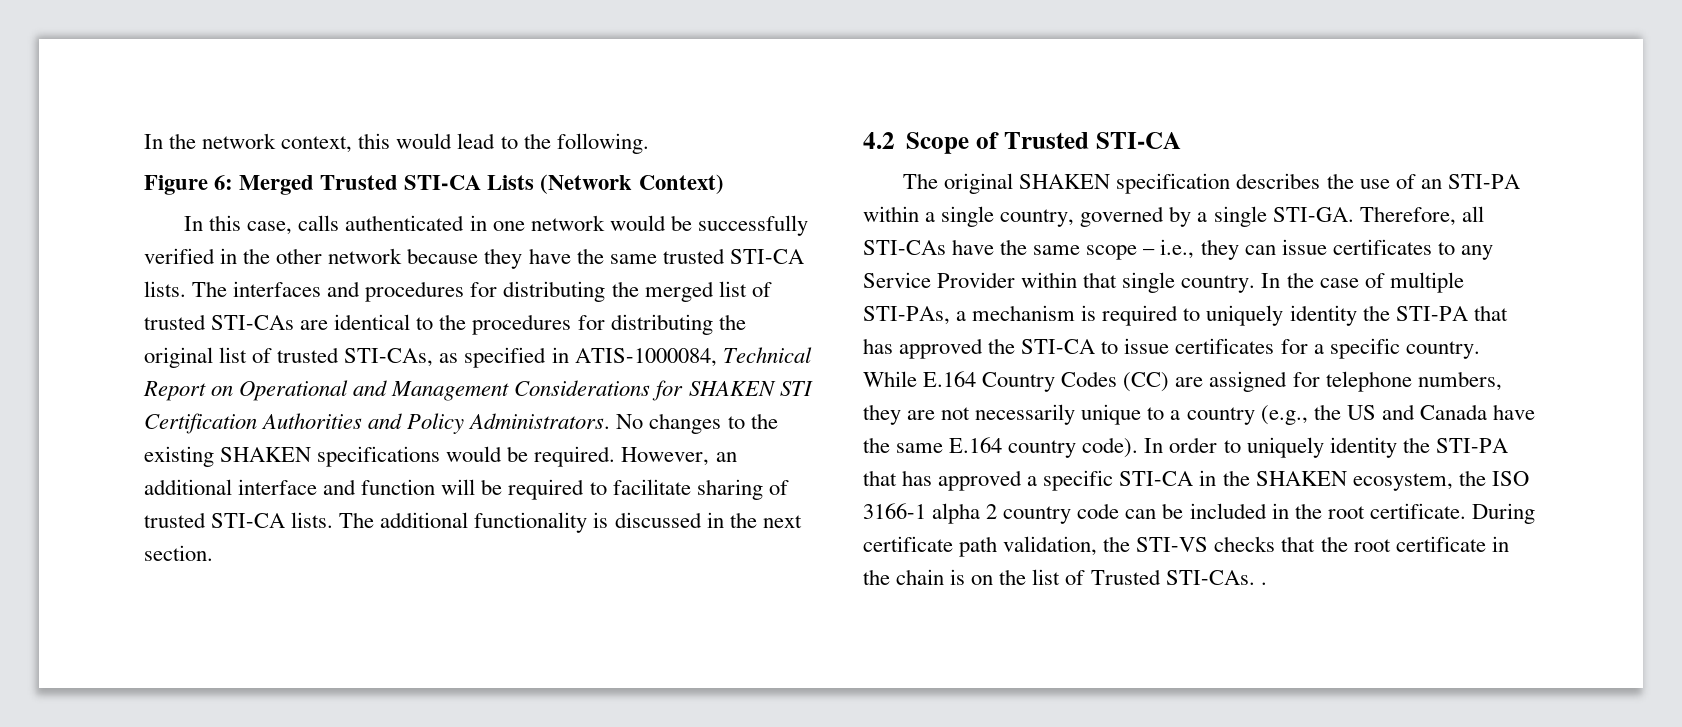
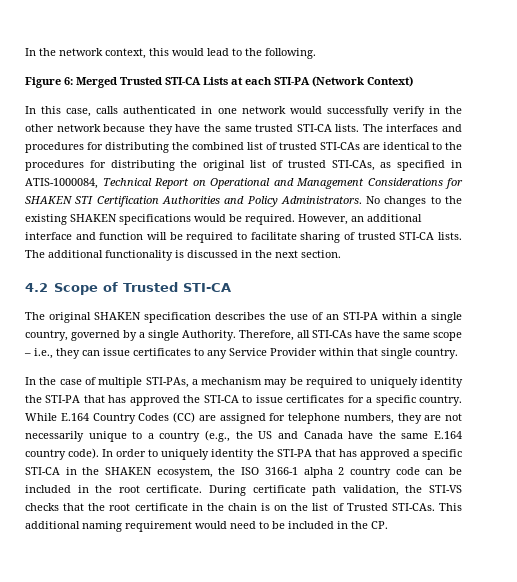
(535, 182) none -> [231,77,310,85] at each STI-PA
[670,215,808,236] [144,248,215,264] be successfully verified -> [326,106,425,117] successfully verify
[644,281,714,302] merged -> [192,142,244,150] combined
[1272,207,1354,222] STI-GA. -> [182,330,236,341] Authority.
(1256, 284) none -> (458, 353) //
[1081,305,1097,321] is -> [264,377,303,388] may be
[1260,582,1267,585] . -> [438,503,462,511] [25,521,388,532] This additional naming requirement would need to be included in the CP.

